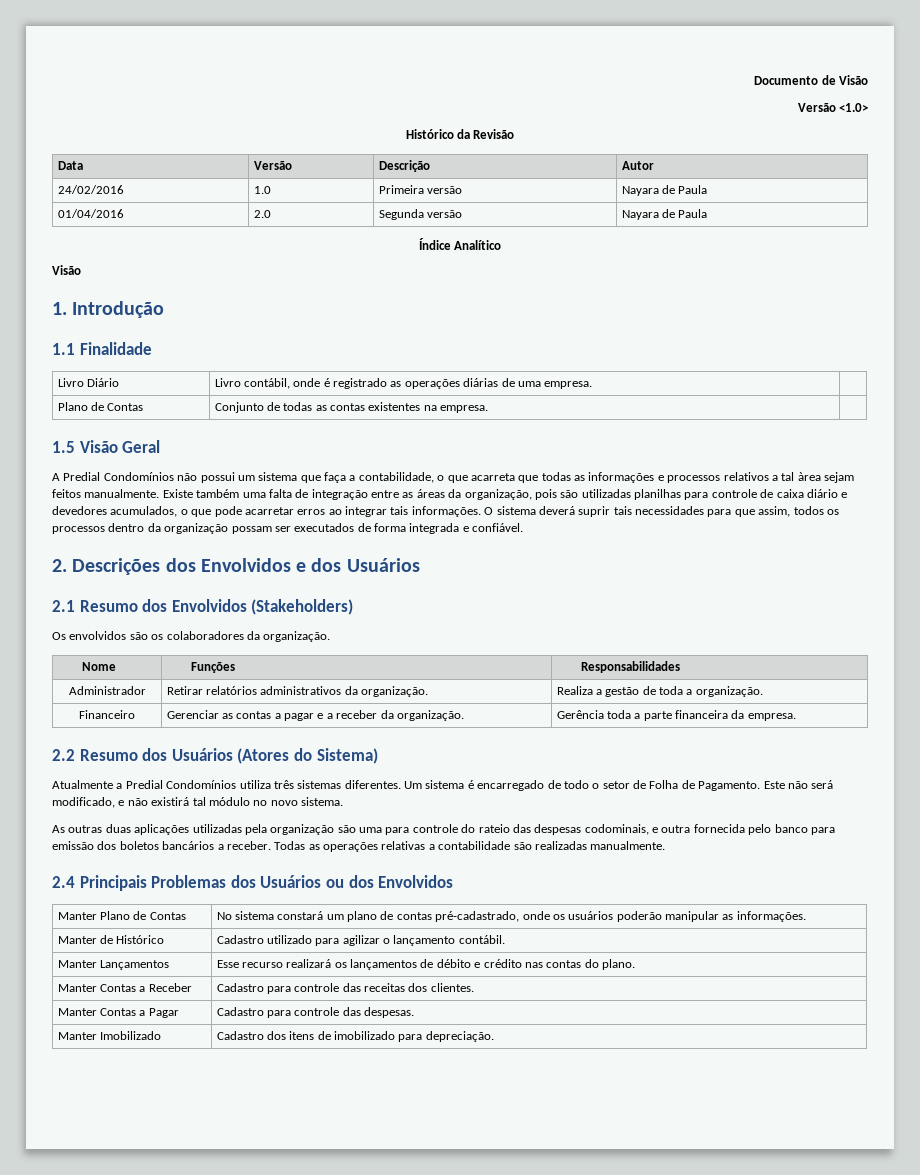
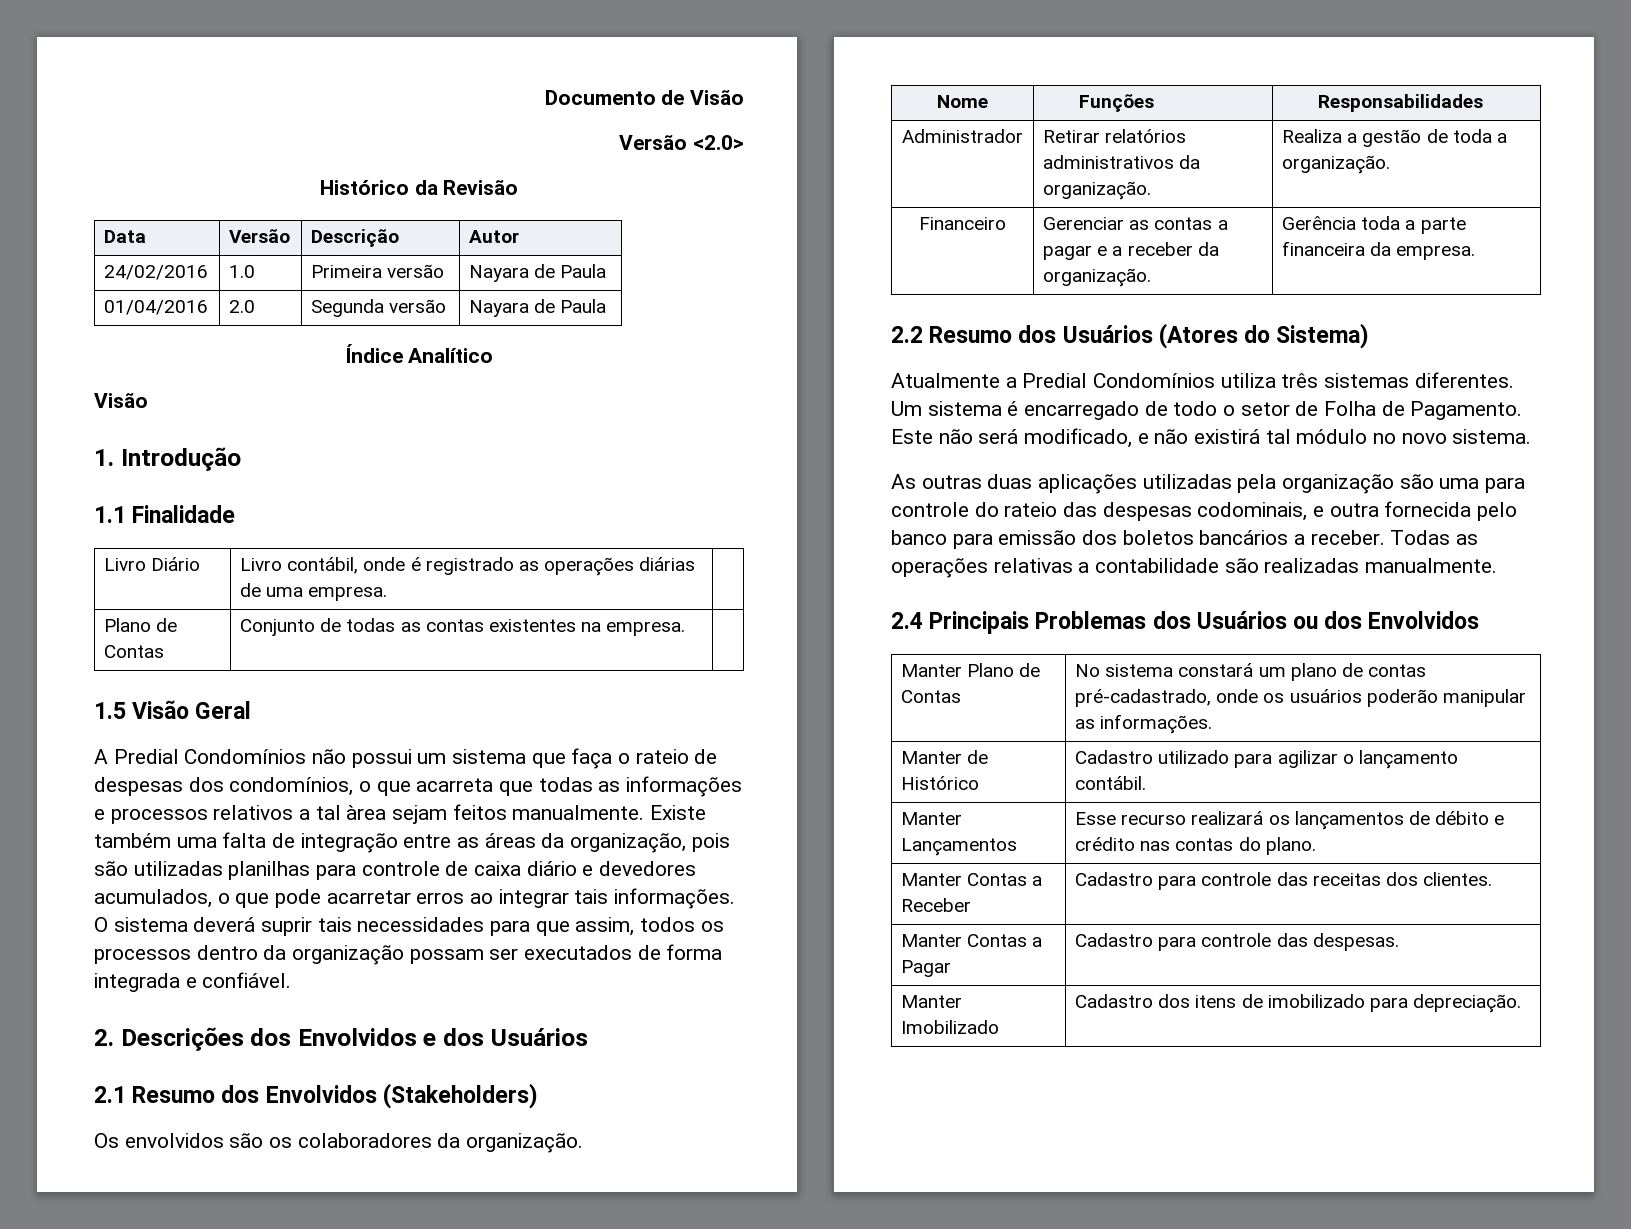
[839,103,868,112] <1.0> -> [693,135,744,150] <2.0>
[349,472,434,483] a contabilidade, -> [618,749,718,764] [94,777,354,796] o rateio de despesas dos condomínios,

